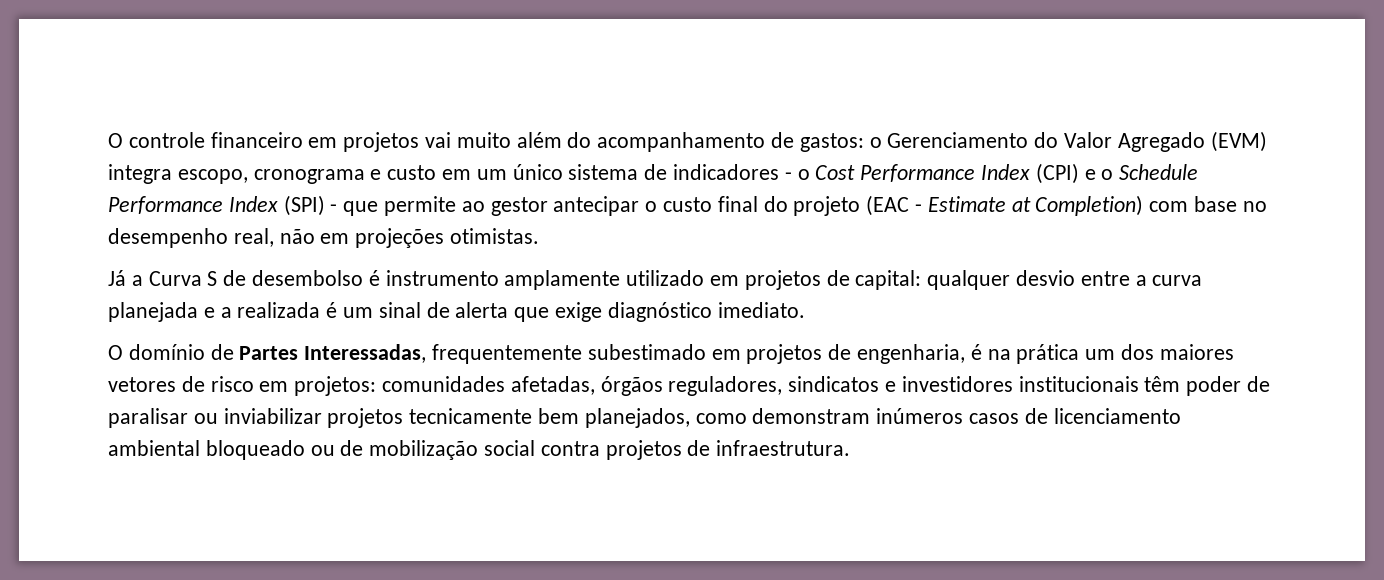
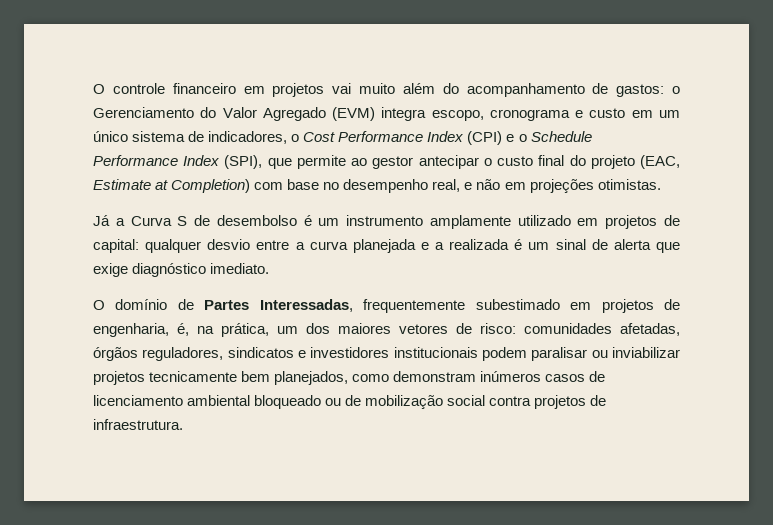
[673,164,792,180] indicadores - -> [208,131,288,144] indicadores,
[283,195,338,216] (SPI) - -> [224,155,263,169] (SPI),
[866,195,923,216] (EAC - -> [640,155,680,169] (EAC,
(274, 237) none -> [464,182,473,190] e
(380, 278) none -> [318,218,340,226] um
[970,344,1080,364] é na prática -> [177,323,269,337] é, na prática,
[210,376,377,396] risco em projetos: -> [480,323,516,334] risco:
[1144,376,1271,396] têm poder de -> [482,347,527,361] podem

